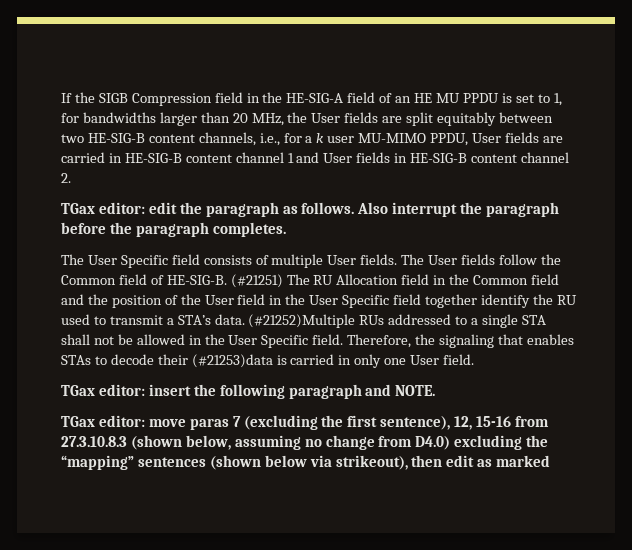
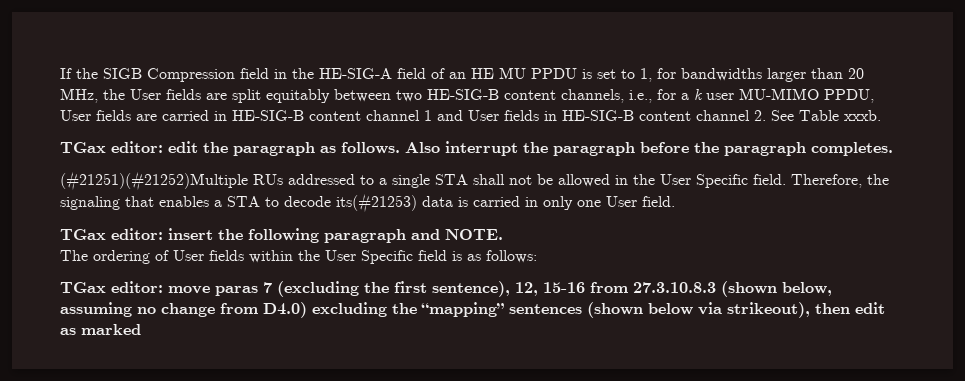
(71, 178) none -> [771,110,881,121] See Table xxxb.
[61,254,561,268] [61,274,559,288] [61,294,577,308] [61,314,356,328] The User Specific field consists of multiple User fields. The User fields follow the Common field of HE-SIG-B. (#21251) The RU Allocation field in the Common field and the position of the User field in the User Specific field together identify the RU used to transmit a STA’s data. (#21252)Multiple -> [60,171,248,191] (#21251)(#21252)Multiple
[61,354,273,368] STAs to decode their (#21253)data -> [214,193,453,213] a STA to decode its(#21253) data
(436, 390) none -> [60,250,537,264] // The ordering of User fields within the User Specific field is as follows:

